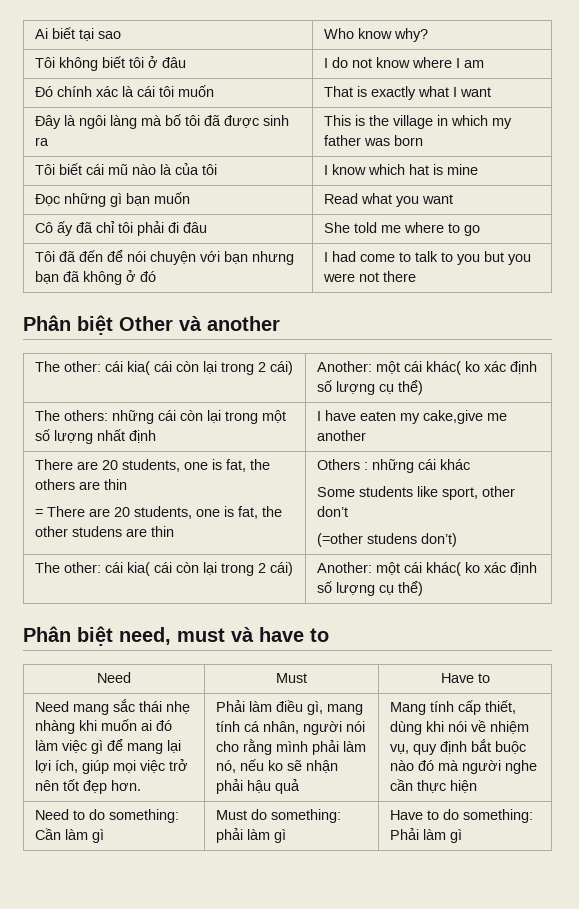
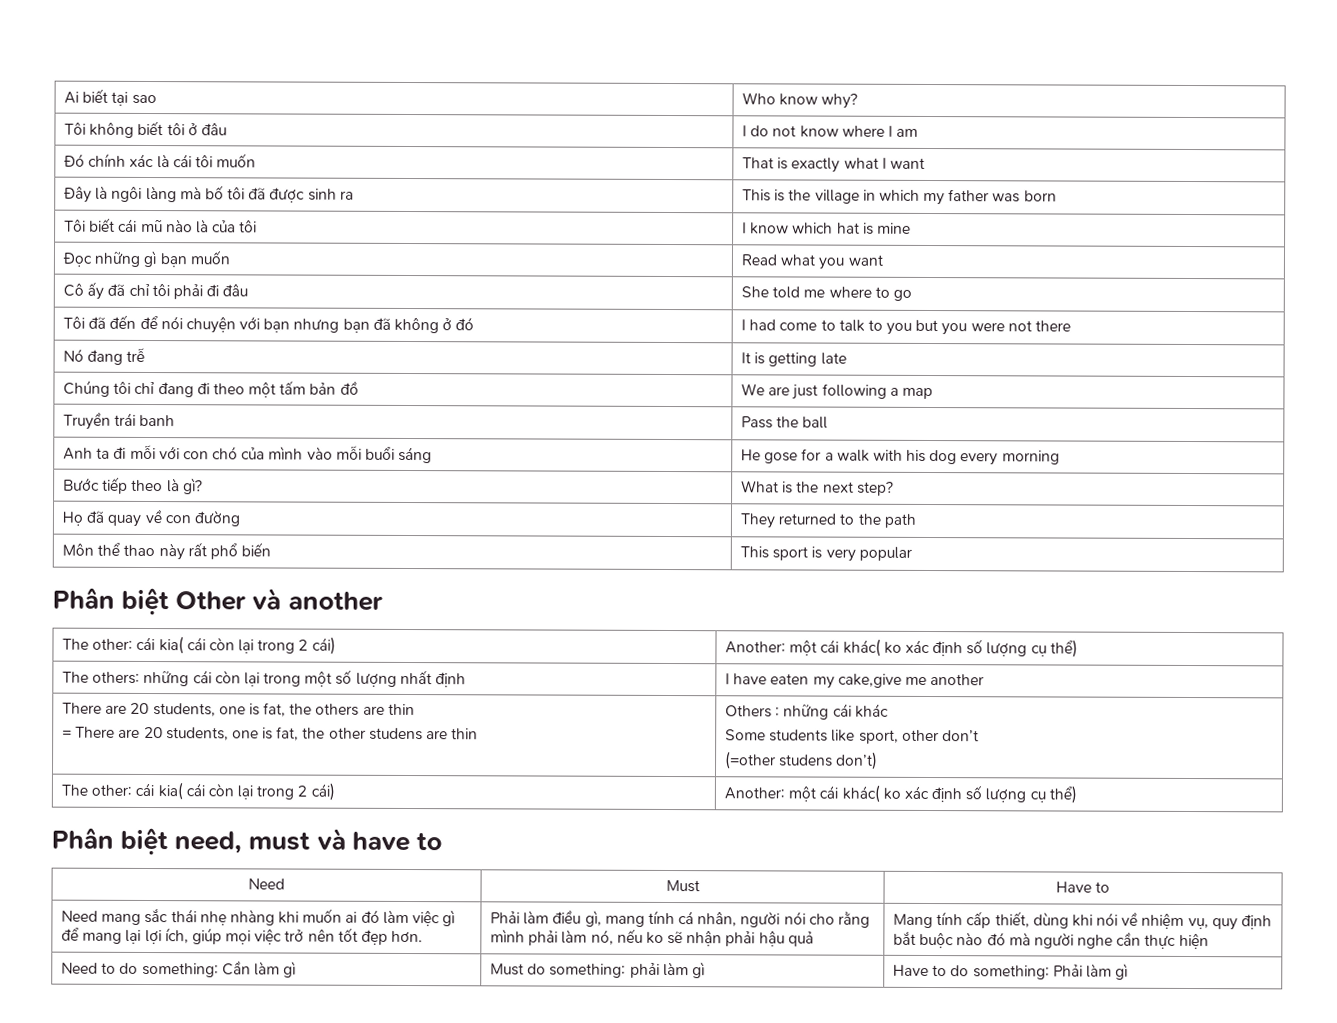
(416, 276) none -> [62,347,146,365] [740,352,847,367] [62,380,359,398] [740,383,933,400] [62,411,176,430] [740,416,829,429] [62,444,433,464] [740,448,1060,466] [62,476,203,495] [740,480,894,496] [61,508,241,527] [739,513,916,529] [61,542,272,561] [739,546,912,562] // Nó đang trễ | It is getting late // Chúng tôi chỉ đang đi theo một tấm bản đồ | We are just following a map // Truyền trái banh | Pass the ball // Anh ta đi mỗi với con chó của mình vào mỗi buổi sáng | He gose for a walk with his dog every morning // Bước tiếp theo là gì? | What is the next step? // Họ đã quay về con đường | They returned to the path // Môn thể thao này rất phổ biến | This sport is very popular

